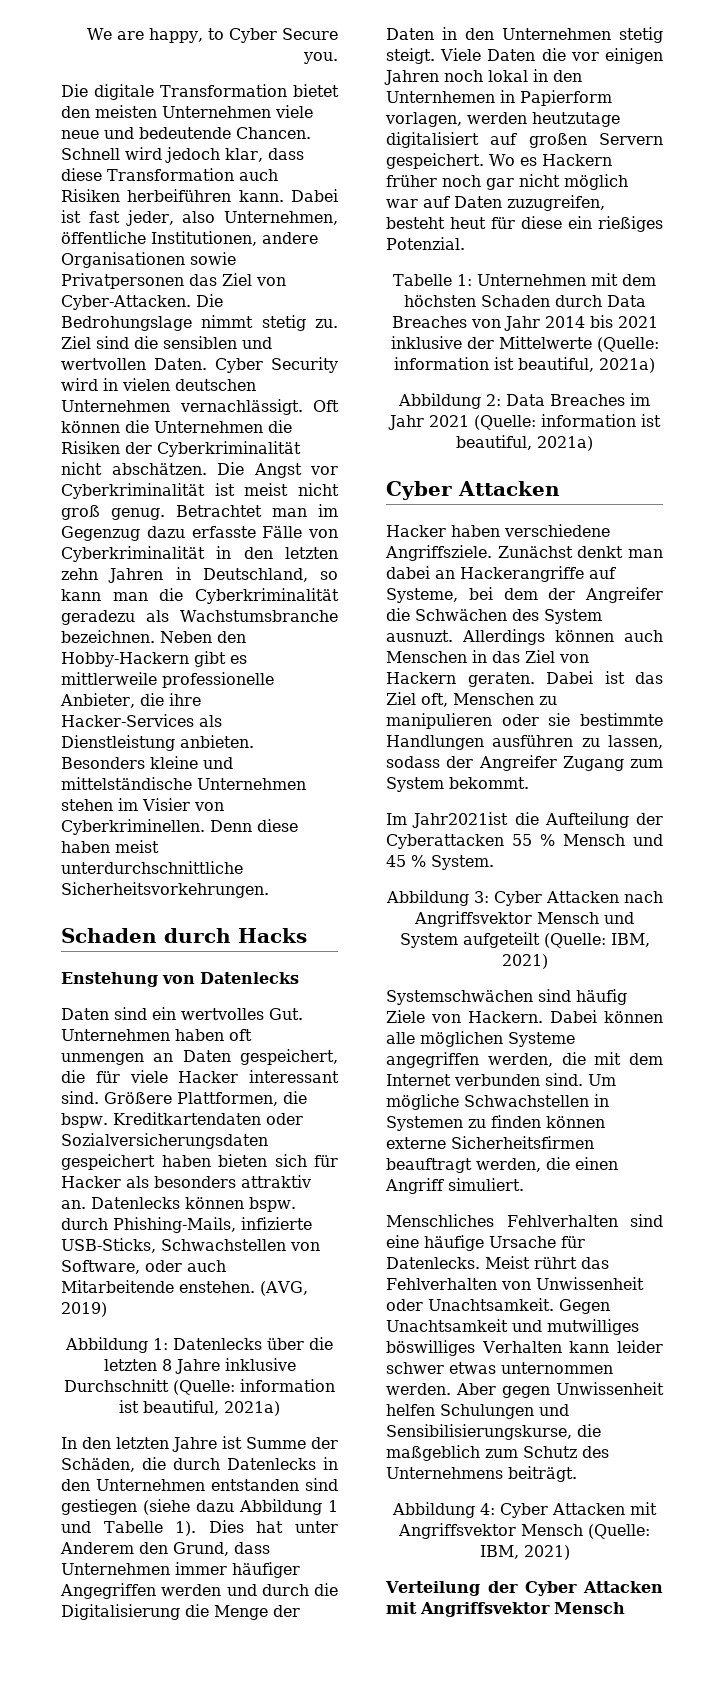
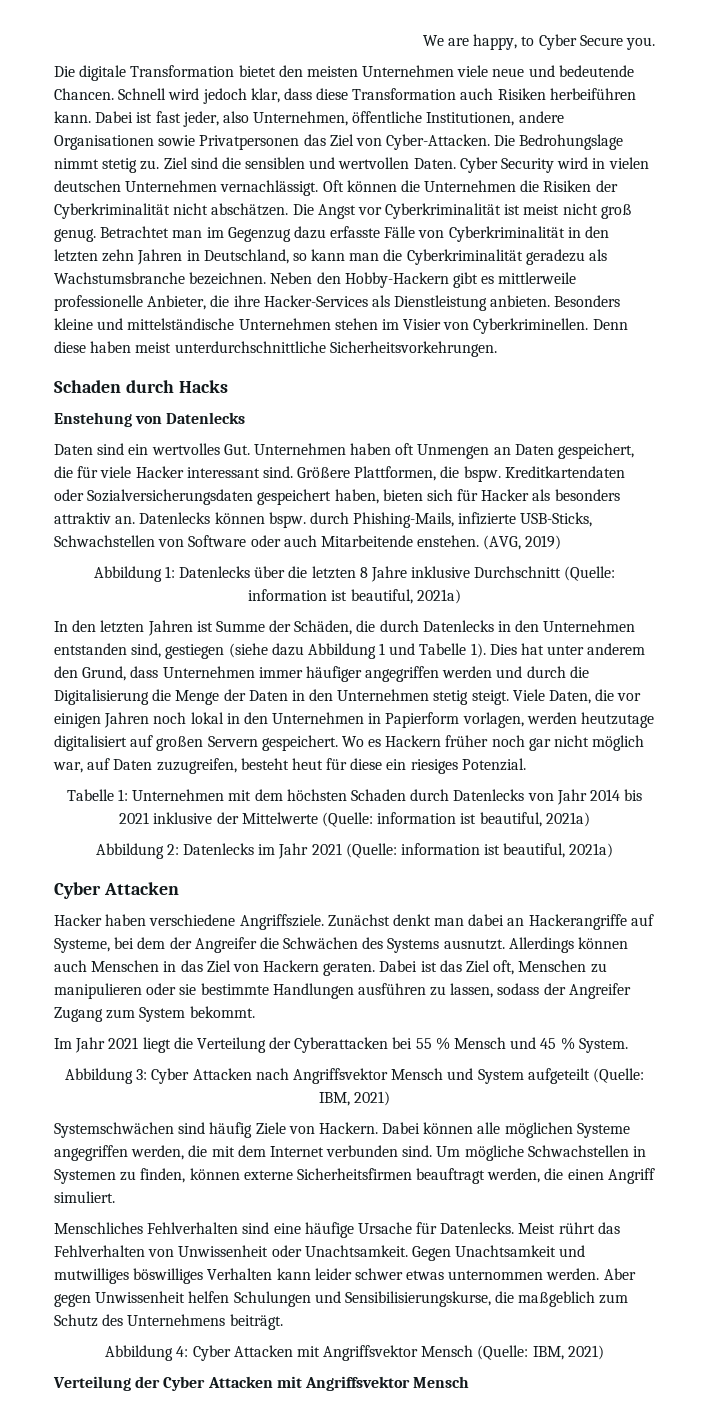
[61,1053,144,1065] unmengen -> [417,444,490,459] Unmengen
[161,1155,211,1167] haben -> [334,489,379,504] haben,
[61,1260,140,1274] Software, -> [188,535,247,547] Software
[172,1437,217,1452] Jahre -> [147,620,193,636] Jahren
[305,1478,338,1491] sind -> [131,643,162,658] sind,
[60,1542,134,1554] Anderem -> [587,643,646,655] anderem
[60,1583,156,1599] Angegriffen -> [365,666,440,682] angegriffen
[487,49,536,61] Daten -> [549,690,592,704] Daten,
[386,91,495,103] Unternhemen -> [272,712,365,724] Unternehmen
[386,199,418,208] war -> [53,762,83,773] war,
[598,216,663,232] rießiges -> [410,759,458,774] riesiges
[606,295,646,307] [391,316,467,328] Data Breaches -> [453,789,525,801] Datenlecks
[506,394,625,406] Data Breaches -> [182,843,254,855] Datenlecks
[544,609,602,624] [386,630,453,642] System ausnuzt. -> [387,938,505,953] Systems ausnutzt.
[412,812,629,828] Jahr2021ist die Aufteilung -> [75,1037,266,1053] Jahr 2021 liegt die Verteilung
(504, 841) none -> [392,1037,413,1049] bei
[491,1115,541,1128] finden -> [140,1168,186,1183] finden,

